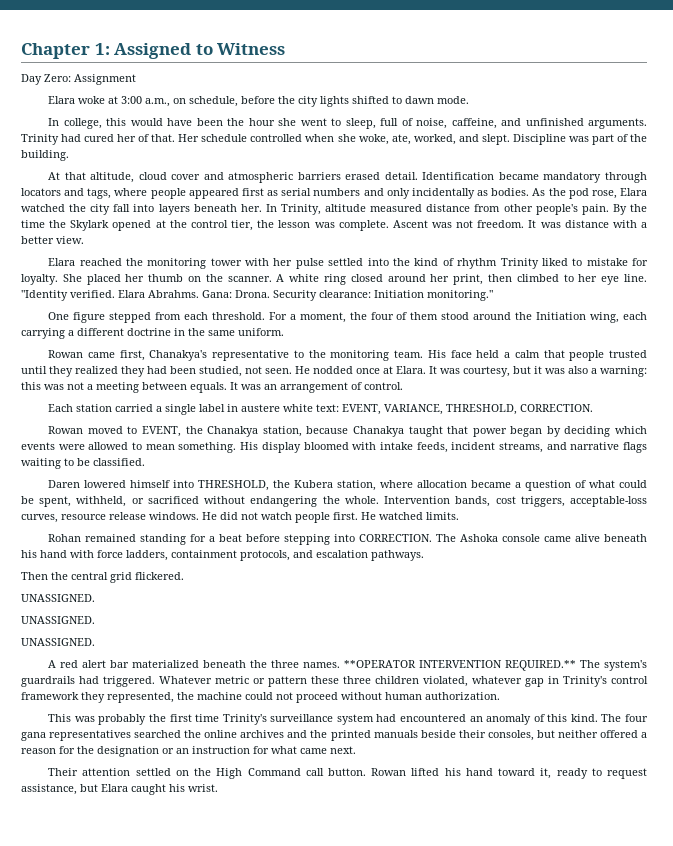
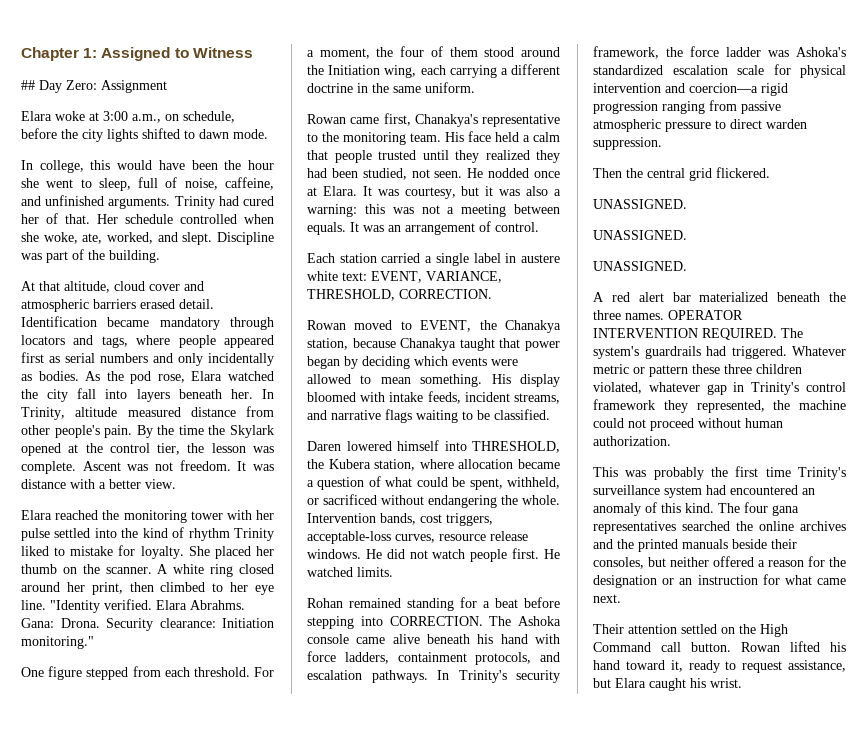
(286, 49) none -> [21,80,35,90] ##
(424, 555) none -> [437,670,560,683] [593,46,846,59] [593,64,846,78] [593,83,788,96] [593,100,781,114] [593,119,807,132] [593,137,662,150] In Trinity's security framework, the force ladder was Ashoka's standardized escalation scale for physical intervention and coercion—a rigid progression ranging from passive atmospheric pressure to direct warden suppression.
[344,660,577,671] **OPERATOR INTERVENTION REQUIRED.** -> [668,310,743,320] [593,328,777,340] OPERATOR INTERVENTION REQUIRED.

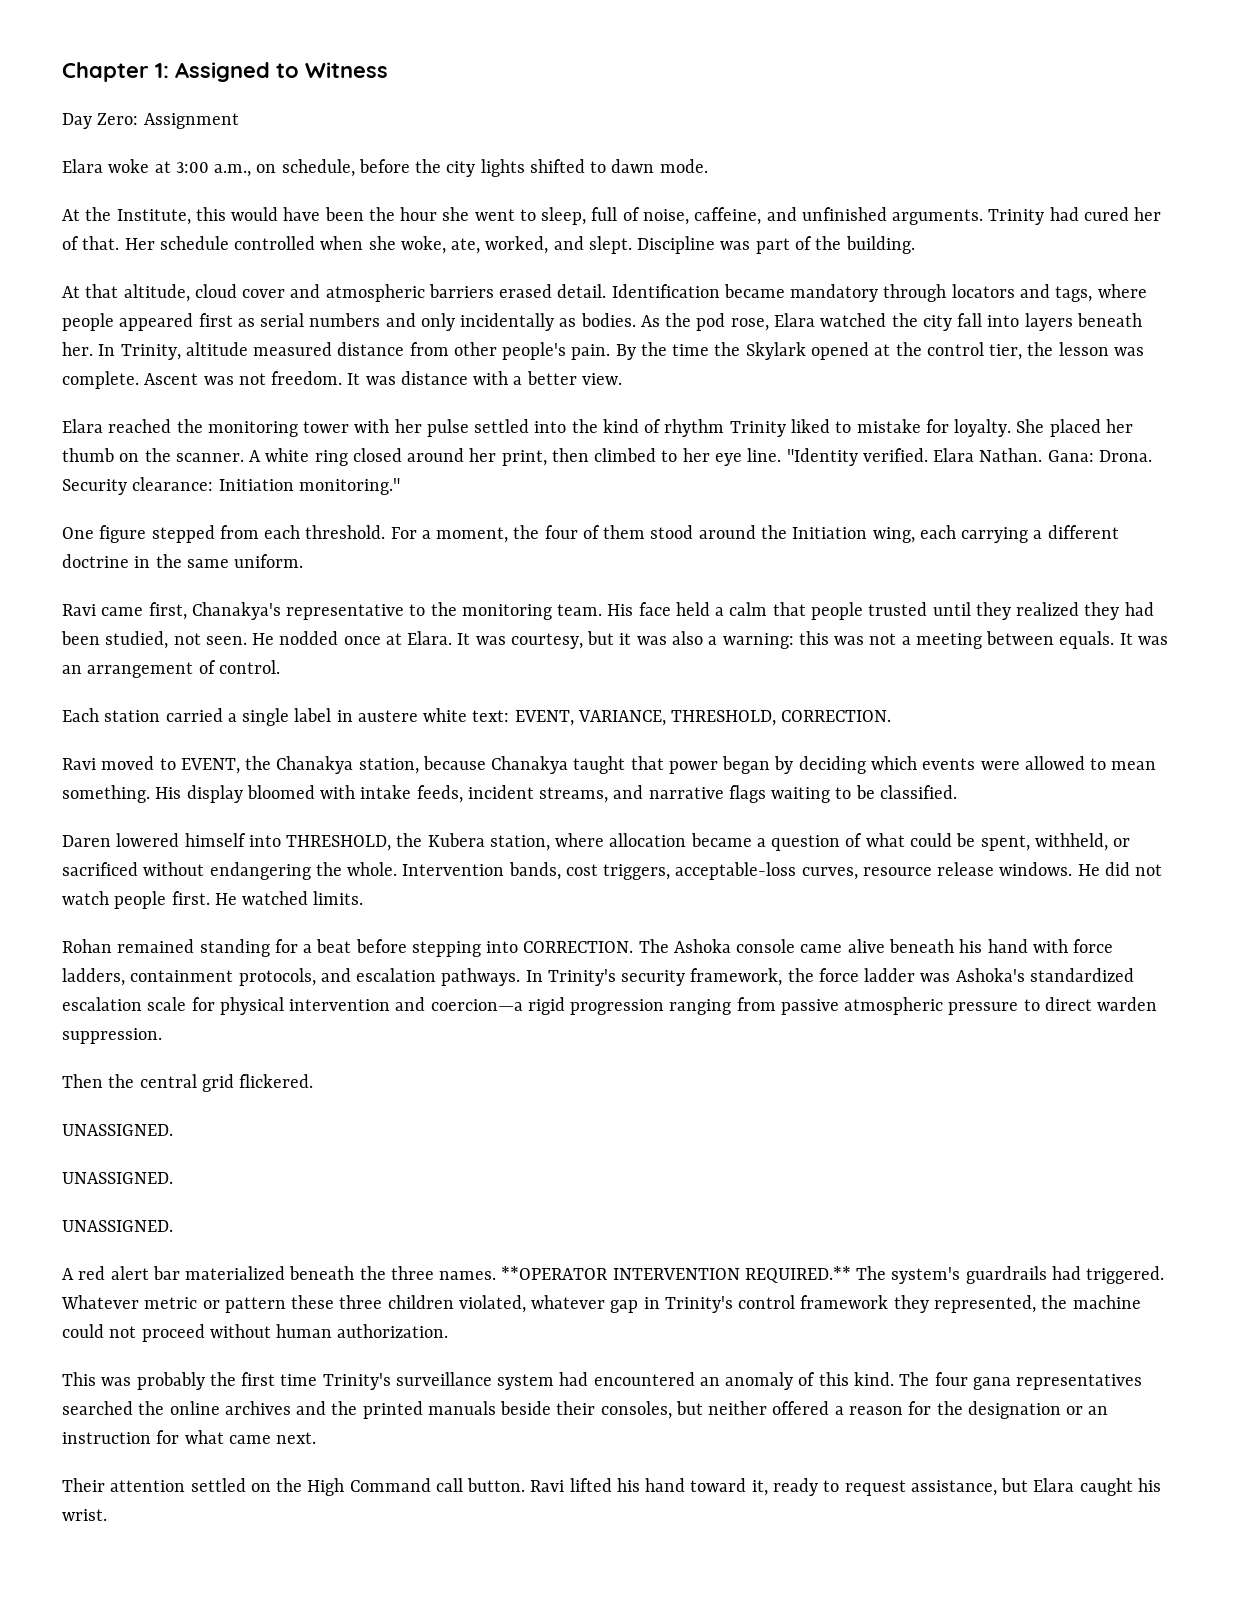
[21,80,35,90] ## -> (388, 70) none
[21,160,84,173] In college, -> [62,207,191,225] At the Institute,
[190,600,245,610] Abrahms. -> [979,448,1043,462] Nathan.
[307,114,346,124] Rowan -> [62,604,96,616] Ravi
[307,320,346,330] Rowan -> [62,758,96,770] Ravi
[668,310,743,320] [593,328,777,340] OPERATOR INTERVENTION REQUIRED. -> [501,1266,851,1283] **OPERATOR INTERVENTION REQUIRED.**
[741,642,780,652] Rowan -> [530,1480,565,1492] Ravi

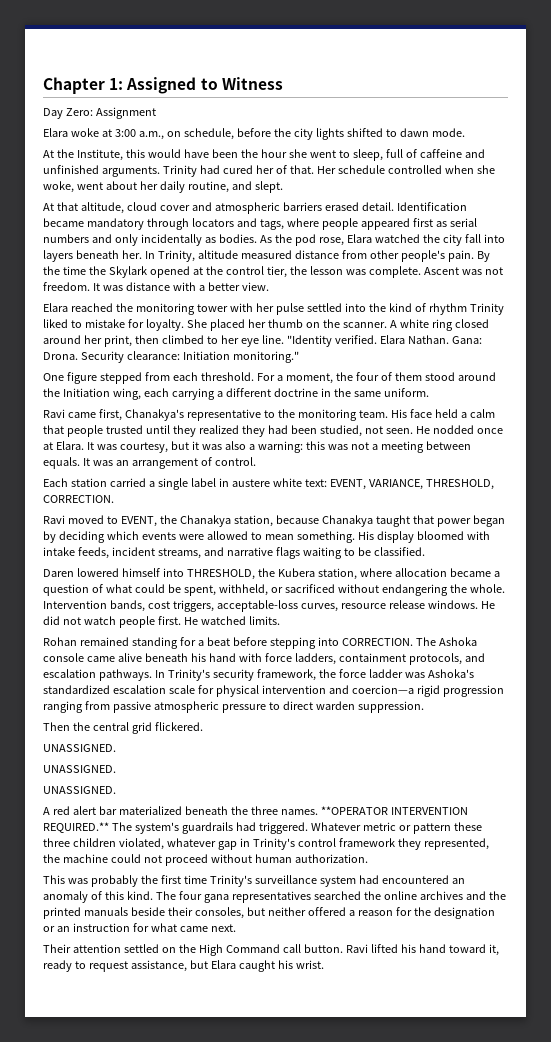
[642,207,762,225] noise, caffeine, -> [419,149,462,158] caffeine
[451,236,915,254] ate, worked, and slept. Discipline was part of the building. -> [76,181,283,193] went about her daily routine, and slept.

